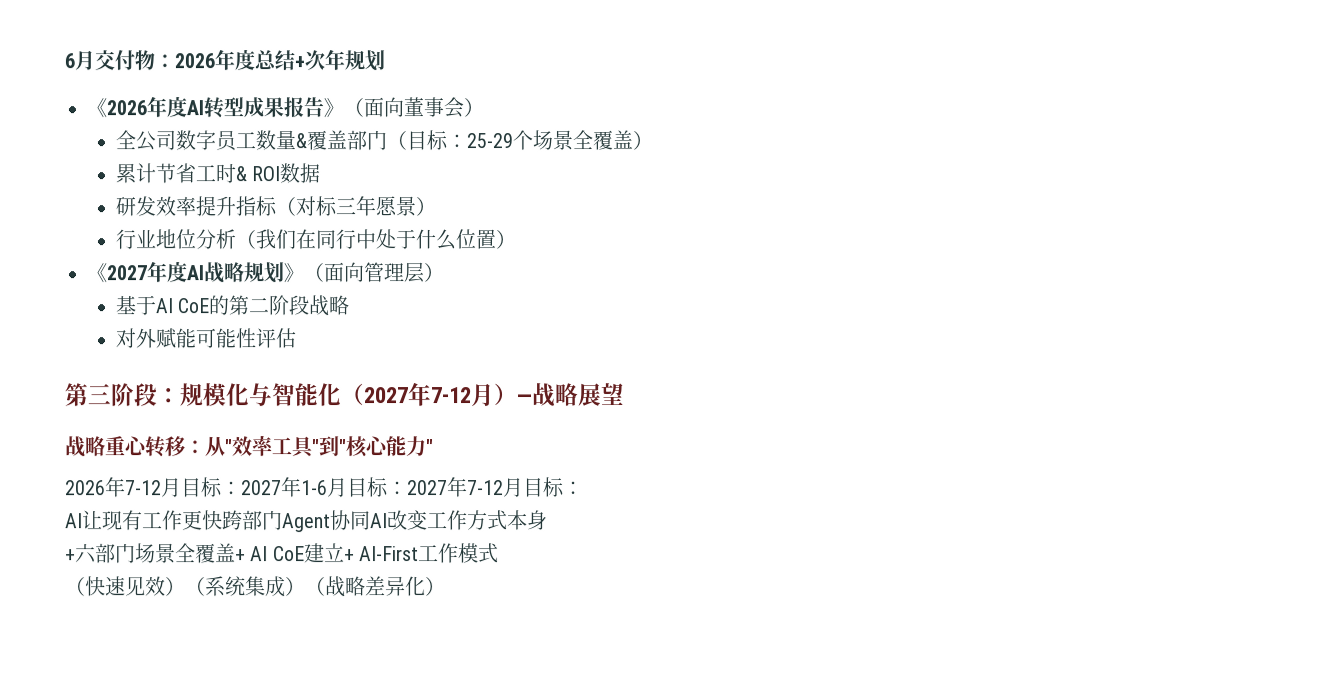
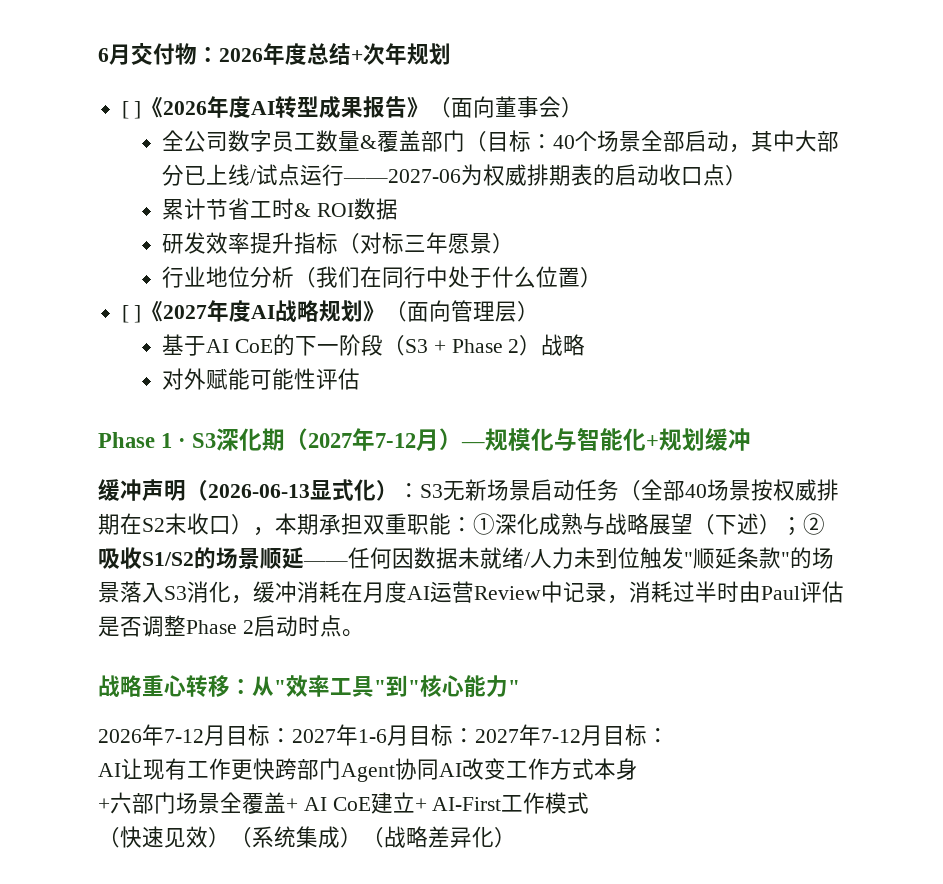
(385, 61) none -> [121,101,142,119] [ ]
[465,133,513,149] 25-29 -> [553,135,576,149] 40
[591,130,633,151] 覆盖 -> [663,130,840,153] [162,164,726,186] 部启动，其中大部分已上线/试点运行——2027-06为权威排期表的启动收口点
(516, 240) none -> [121,305,142,323] [ ]
[228,295,310,316] 第二阶段 -> [295,334,542,356] 下一阶段（S3 + Phase 2）
[65,382,625,408] 第三阶段：规模化与智能化（2027年7-12月）—战略展望 -> [98,428,752,451] [98,479,839,501] [98,513,825,536] [98,547,834,569] [98,581,844,604] [98,615,364,637] Phase 1 · S3深化期（2027年7-12月）—规模化与智能化+规划缓冲 // 缓冲声明（2026-06-13显式化）：S3无新场景启动任务（全部40场景按权威排期在S2末收口），本期承担双重职能：①深化成熟与战略展望（下述）；②吸收S1/S2的场景顺延——任何因数据未就绪/人力未到位触发"顺延条款"的场景落入S3消化，缓冲消耗在月度AI运营Review中记录，消耗过半时由Paul评估是否调整Phase 2启动时点。

